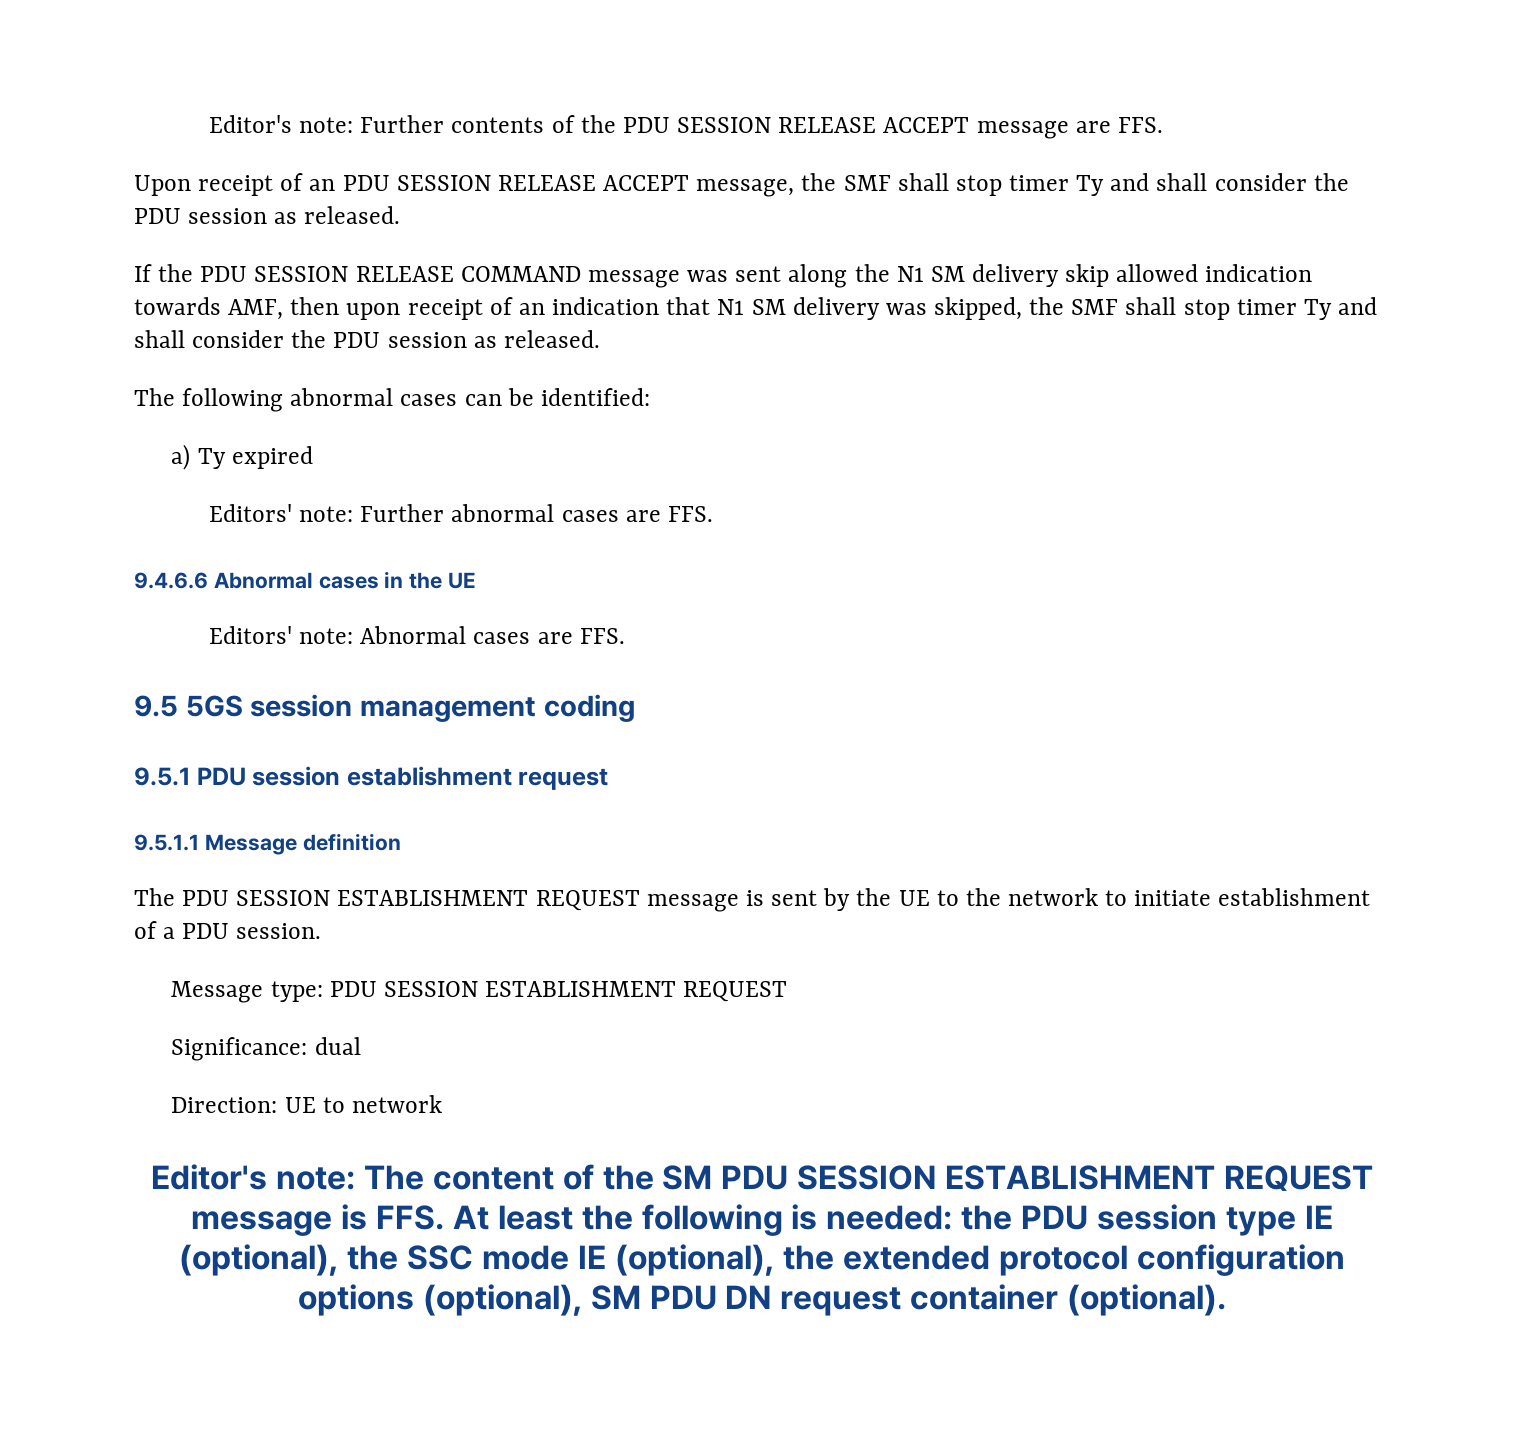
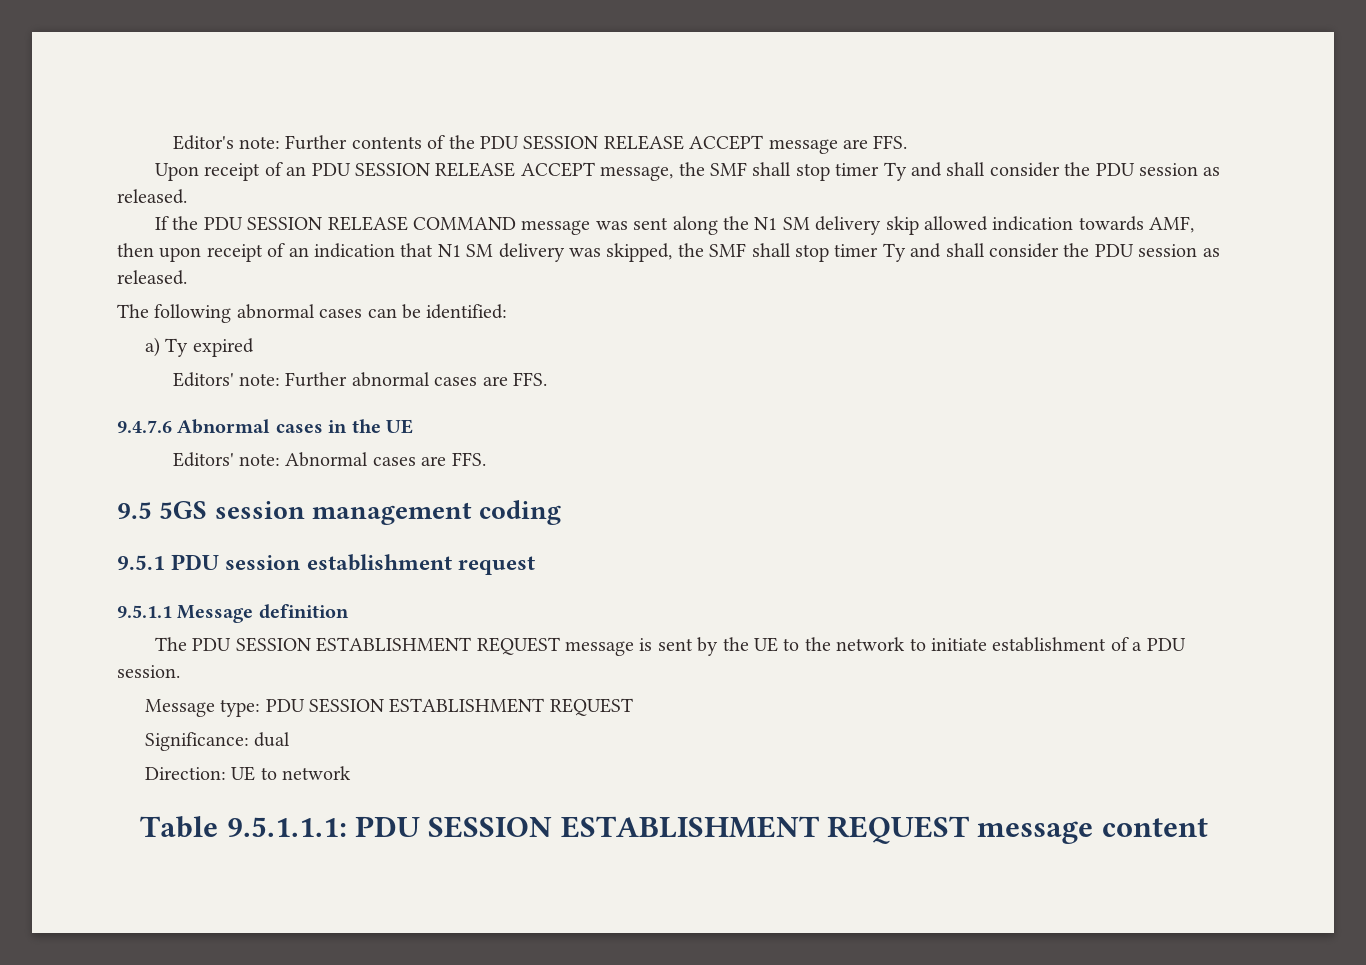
[134,572,208,589] 9.4.6.6 -> [117,420,172,433] 9.4.7.6
[150,1164,1374,1191] [191,1204,1333,1236] [179,1244,1345,1276] [297,1284,1227,1316] Editor's note: The content of the SM PDU SESSION ESTABLISHMENT REQUEST message is FFS. At least the following is needed: the PDU session type IE (optional), the SSC mode IE (optional), the extended protocol configuration options (optional), SM PDU DN request container (optional). -> [140,816,1208,844] Table 9.5.1.1.1: PDU SESSION ESTABLISHMENT REQUEST message content

